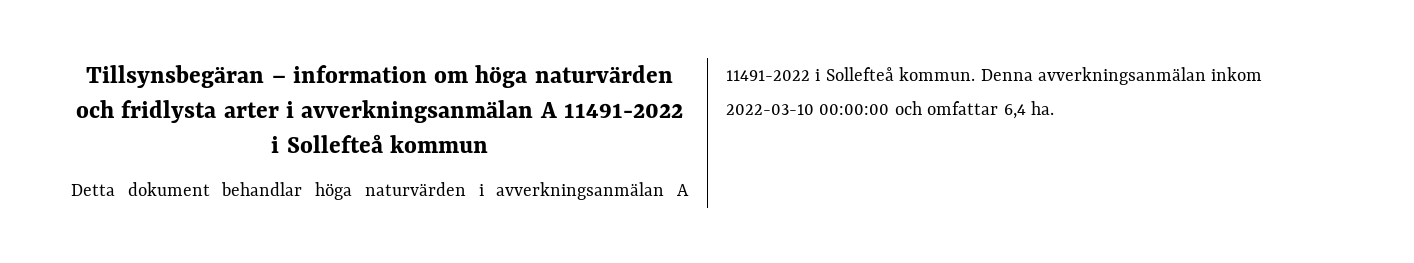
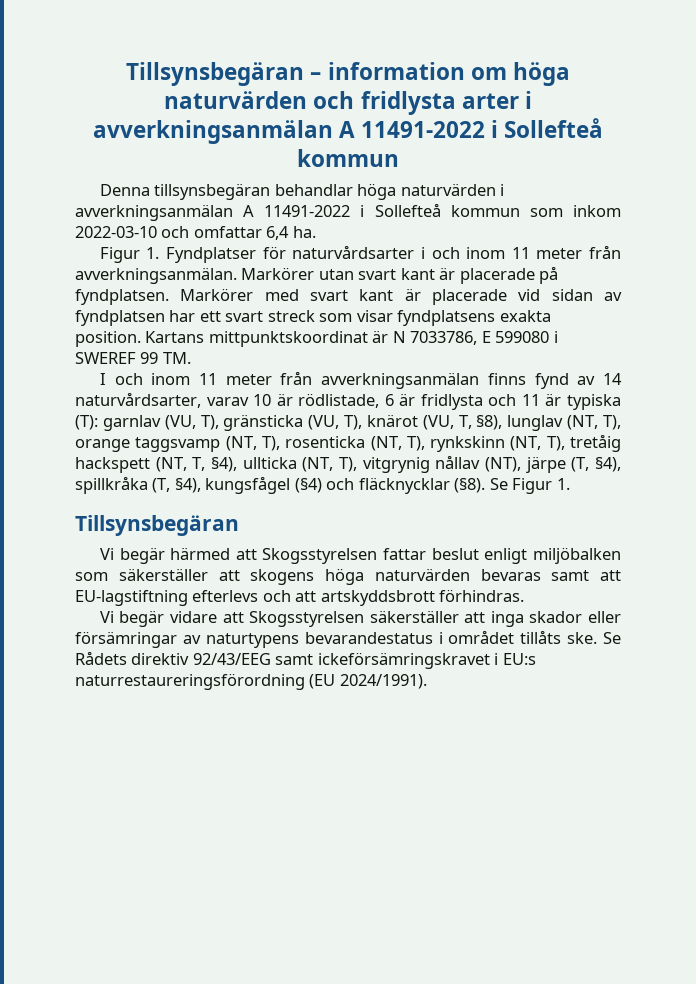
[71,182,210,196] Detta dokument -> [99,183,271,200] Denna tillsynsbegäran
[899,67,1206,85] kommun. Denna avverkningsanmälan -> [450,205,563,217] kommun som
[819,104,890,115] 00:00:00 -> (157, 232) none
(1054, 108) none -> [99,245,622,263] [75,266,559,284] [75,288,622,305] [75,310,551,326] [75,330,558,347] [75,352,191,364] [99,371,622,389] [75,392,621,410] [75,414,622,431] [75,434,622,452] [75,455,621,473] [75,476,570,494] [75,515,239,536] [99,547,622,564] [75,568,621,585] [75,589,525,606] [99,610,622,627] [75,630,621,648] [75,651,536,669] [75,673,427,690] // Figur 1. Fyndplatser för naturvårdsarter i och inom 11 meter från avverkningsanmälan. Markörer utan svart kant är placerade på fyndplatsen. Markörer med svart kant är placerade vid sidan av fyndplatsen har ett svart streck som visar fyndplatsens exakta position. Kartans mittpunktskoordinat är N 7033786, E 599080 i SWEREF 99 TM. // I och inom 11 meter från avverkningsanmälan finns fynd av 14 naturvårdsarter, varav 10 är rödlistade, 6 är fridlysta och 11 är typiska (T): garnlav (VU, T), gränsticka (VU, T), knärot (VU, T, §8), lunglav (NT, T), orange taggsvamp (NT, T), rosenticka (NT, T), rynkskinn (NT, T), tretåig hackspett (NT, T, §4), ullticka (NT, T), vitgrynig nållav (NT), järpe (T, §4), spillkråka (T, §4), kungsfågel (§4) och fläcknycklar (§8). Se Figur 1. // Tillsynsbegäran // Vi begär härmed att Skogsstyrelsen fattar beslut enligt miljöbalken som säkerställer att skogens höga naturvärden bevaras samt att EU-lagstiftning efterlevs och att artskyddsbrott förhindras. // Vi begär vidare att Skogsstyrelsen säkerställer att inga skador eller försämringar av naturtypens bevarandestatus i området tillåts ske. Se Rådets direktiv 92/43/EEG samt ickeförsämringskravet i EU:s naturrestaureringsförordning (EU 2024/1991).

